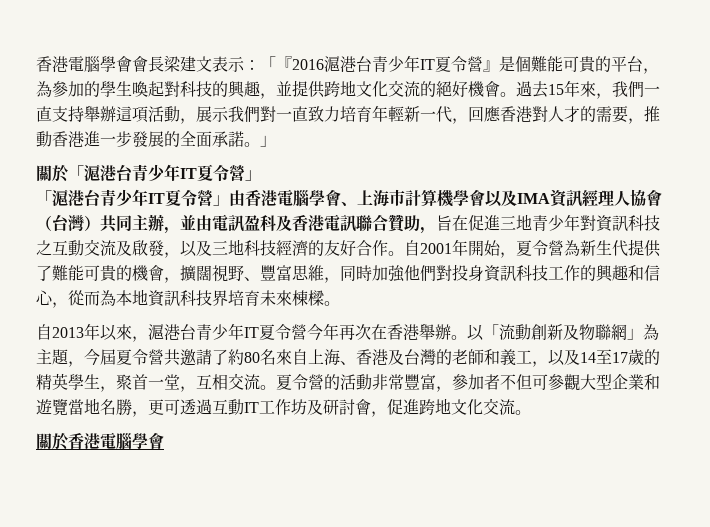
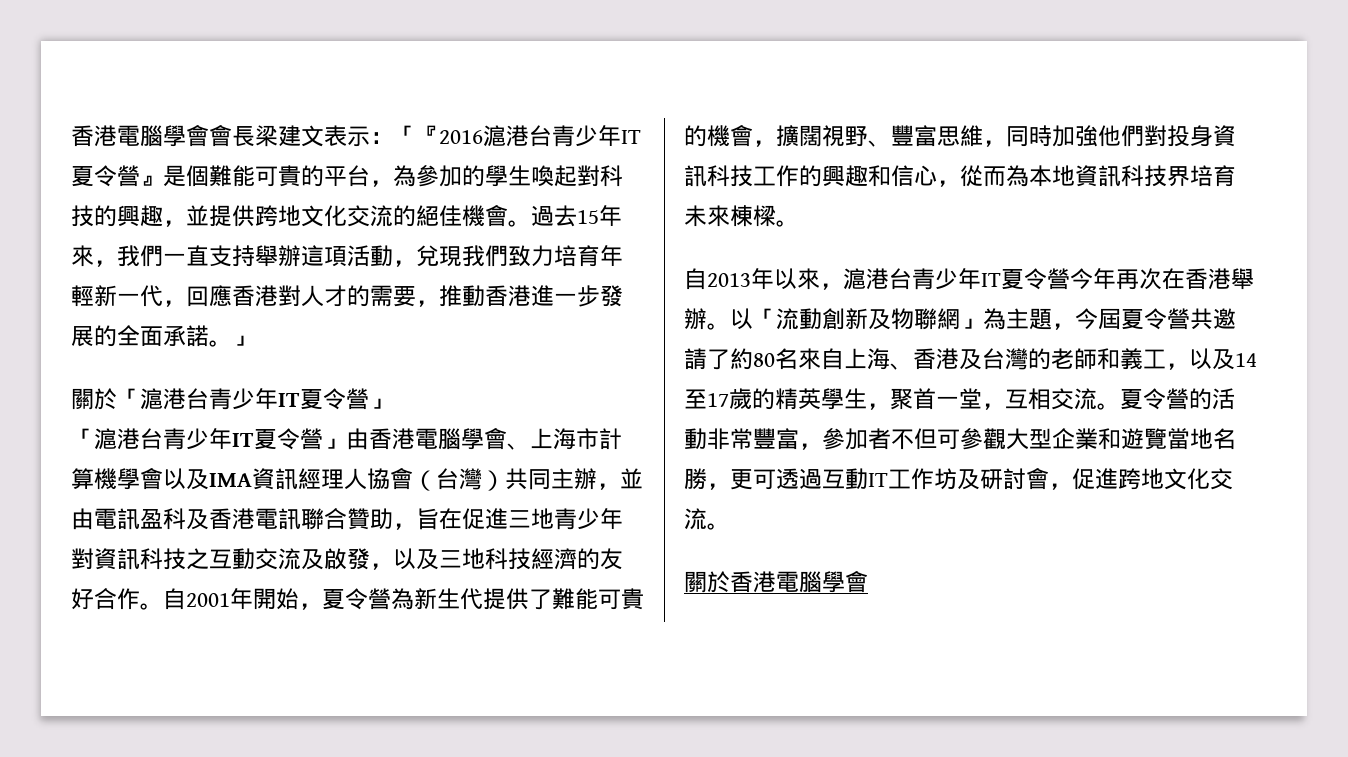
[452,81,468,97] 好 -> [439,205,462,227] 佳
[196,106,308,122] 展示我們對一直 -> [416,245,508,267] 兌現我們

